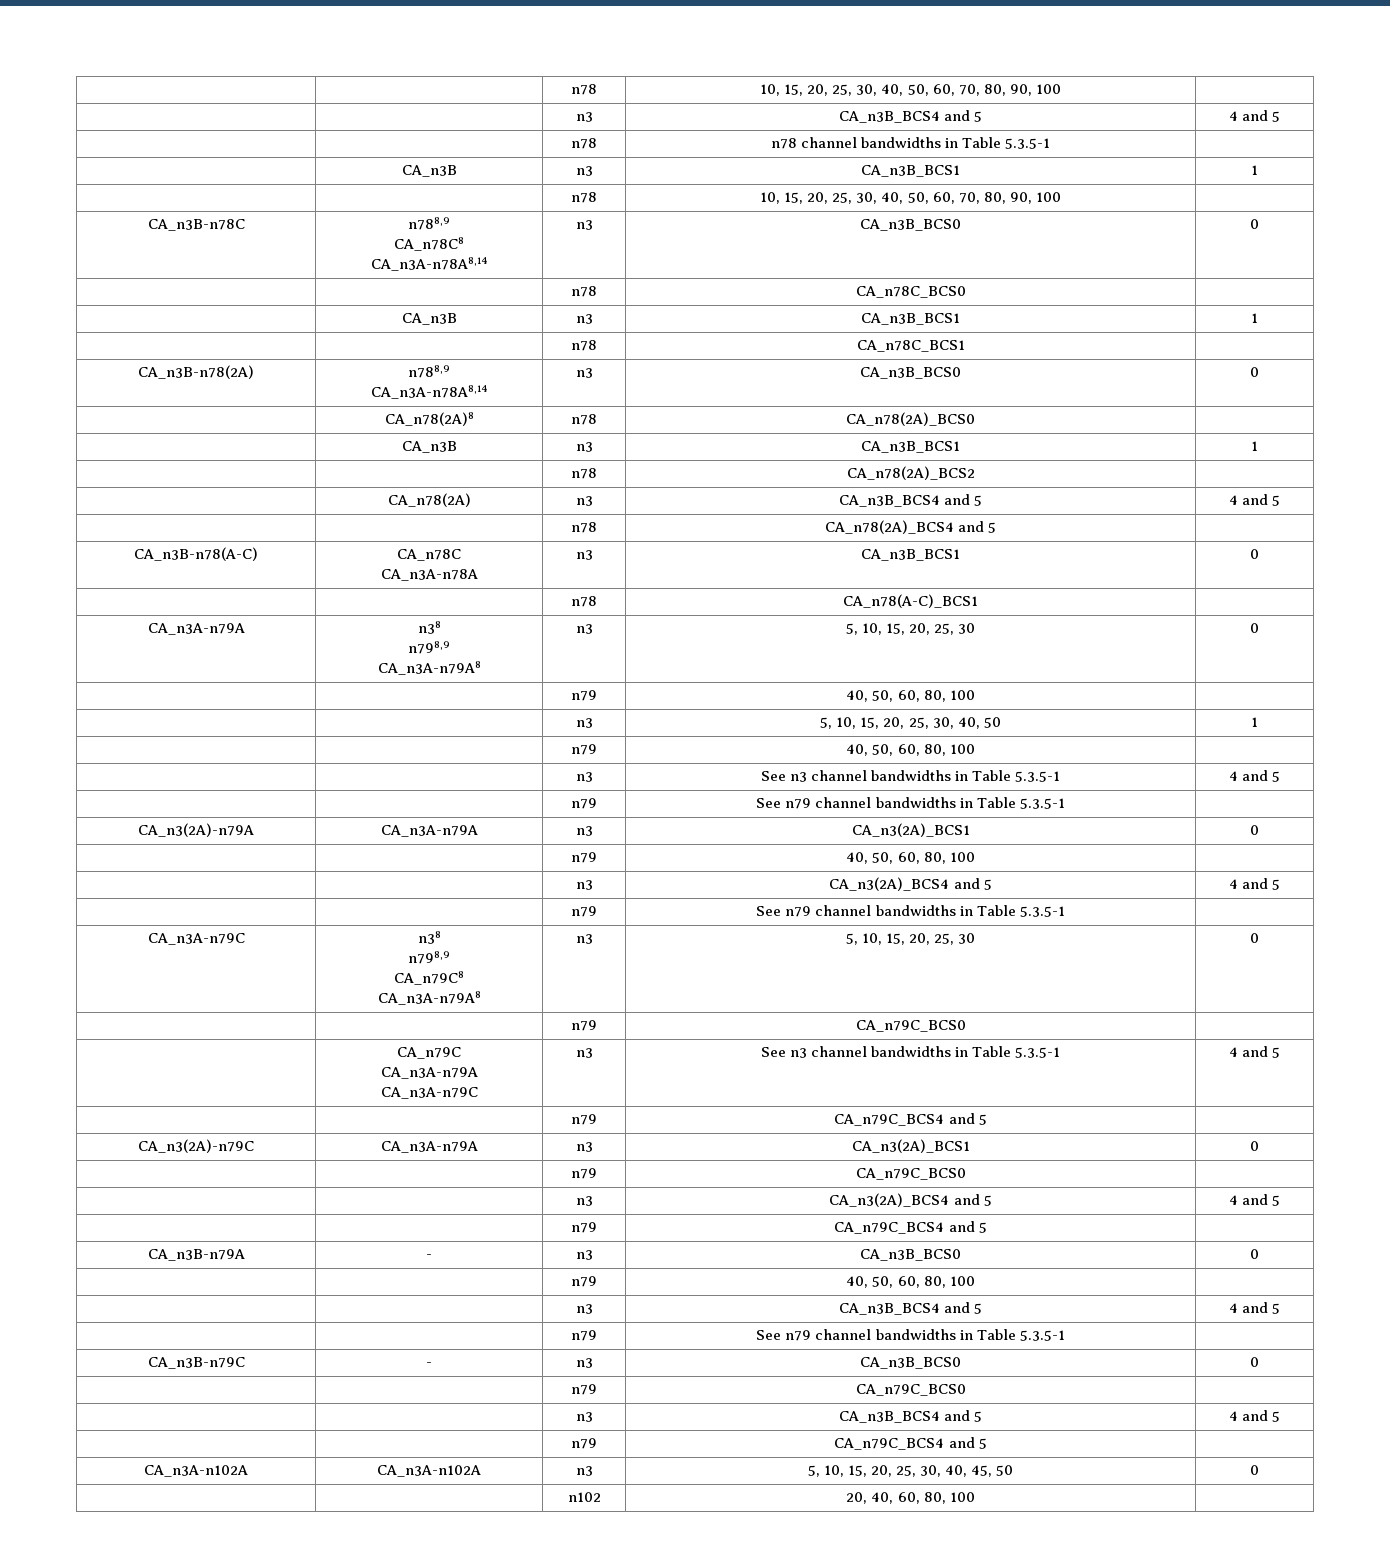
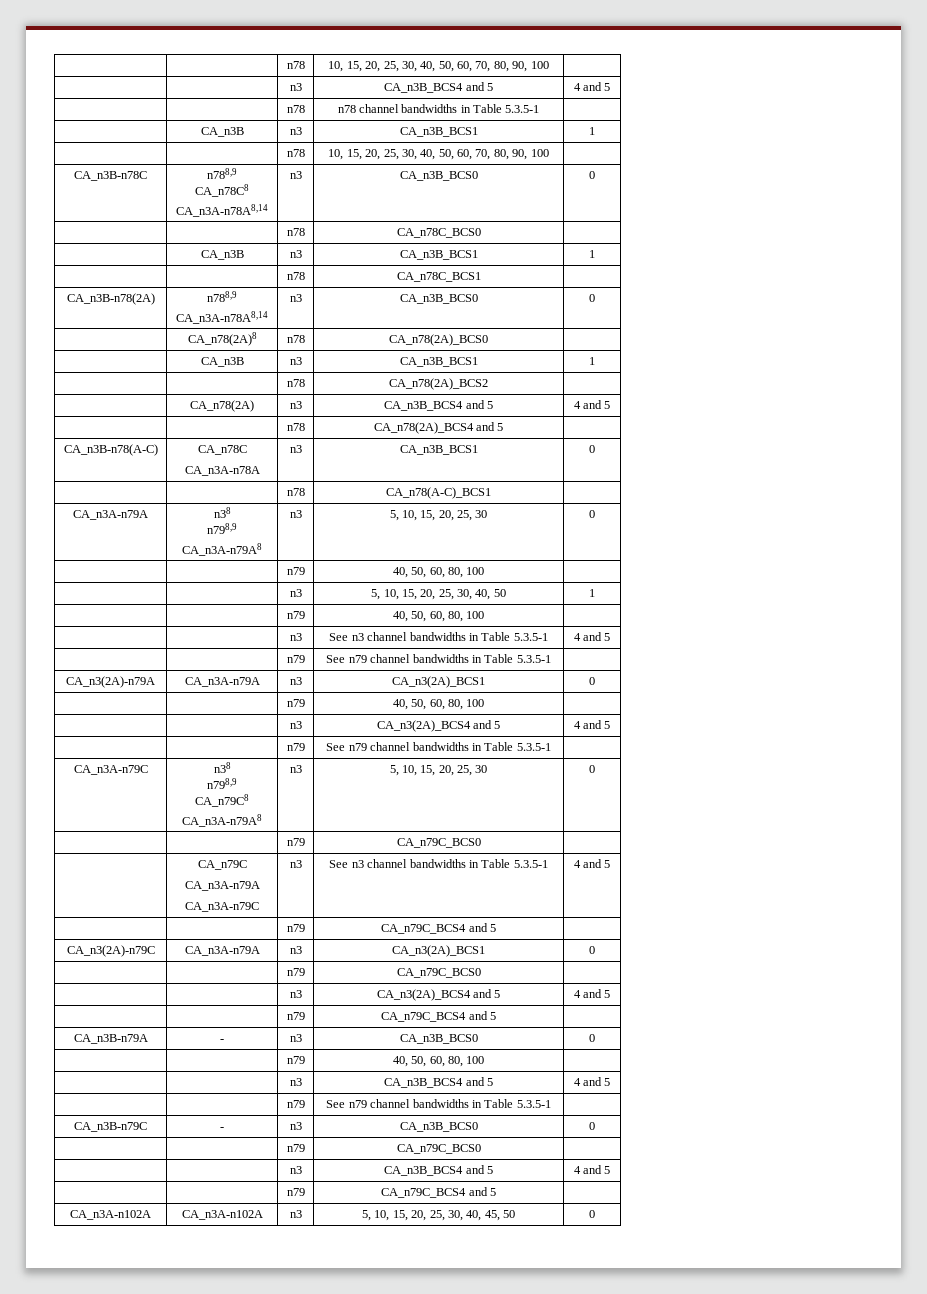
[567,1492,601,1502] [846,1492,975,1504] // | | n102 | 20, 40, 60, 80, 100 | -> (595, 1214) none

